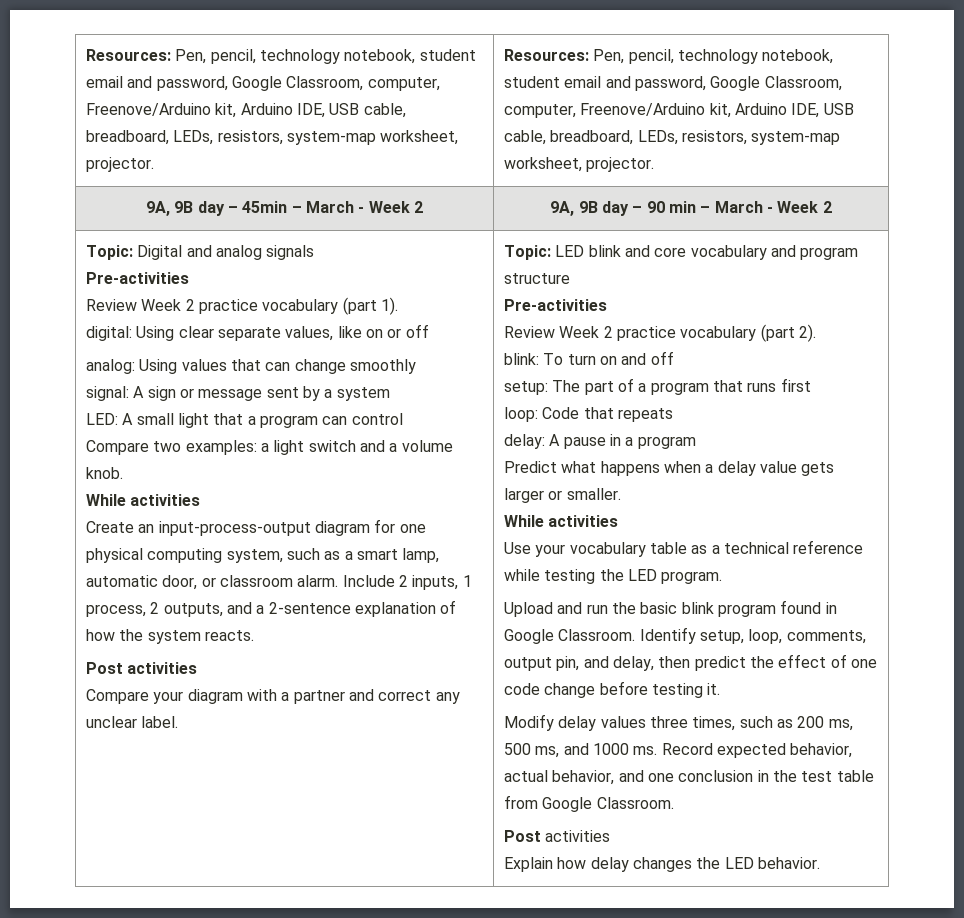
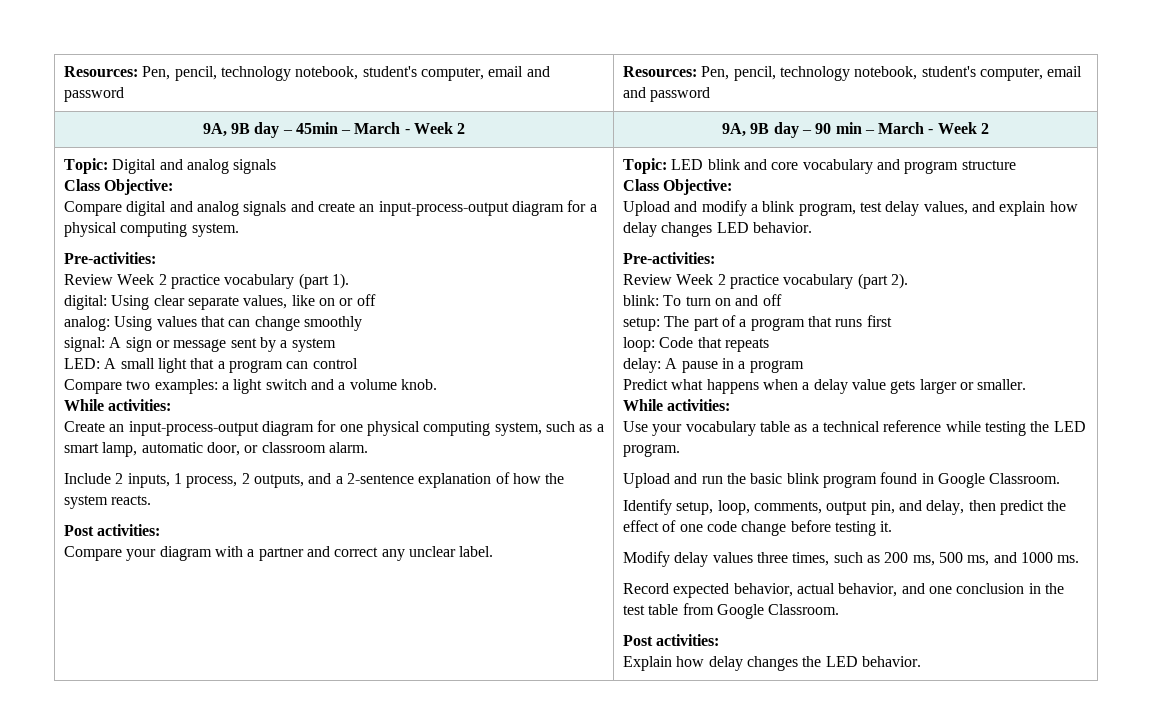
[85,49,476,64] [85,76,440,91] [85,103,406,118] [85,130,459,145] [85,157,154,172] [503,49,834,64] [503,76,842,91] [503,103,854,118] [503,130,841,145] [503,157,655,172] Resources: Pen, pencil, technology notebook, student email and password, Google Classroom, computer, Freenove/Arduino kit, Arduino IDE, USB cable, breadboard, LEDs, resistors, system-map worksheet, projector. | Resources: Pen, pencil, technology notebook, student email and password, Google Classroom, computer, Freenove/Arduino kit, Arduino IDE, USB cable, breadboard, LEDs, resistors, system-map worksheet, projector. -> [64,66,550,81] [64,87,125,102] [623,66,1083,81] [623,87,711,102] Resources: Pen, pencil, technology notebook, student's computer, email and password | Resources: Pen, pencil, technology notebook, student's computer, email and password
[85,272,189,284] Pre-activities -> [64,179,174,195] [64,200,597,216] [64,222,239,237] [64,252,157,264] Class Objective: // Compare digital and analog signals and create an input-process-output diagram for a physical computing system. // Pre-activities:
[130,494,201,506] activities -> [108,399,172,411] activities:
(339, 581) none -> (369, 447) //
[127,662,198,674] activities -> [97,524,161,536] activities:
[503,299,607,311] Pre-activities -> [623,179,733,195] [623,200,1078,216] [623,222,813,237] [623,252,716,264] Class Objective: // Upload and modify a blink program, test delay values, and explain how delay changes LED behavior. // Pre-activities:
[548,515,619,527] activities -> [667,399,731,411] activities:
(636, 635) none -> (1061, 478) //
(658, 750) none -> (1080, 559) //
[545,830,611,842] activities -> [656,634,720,646] activities:

